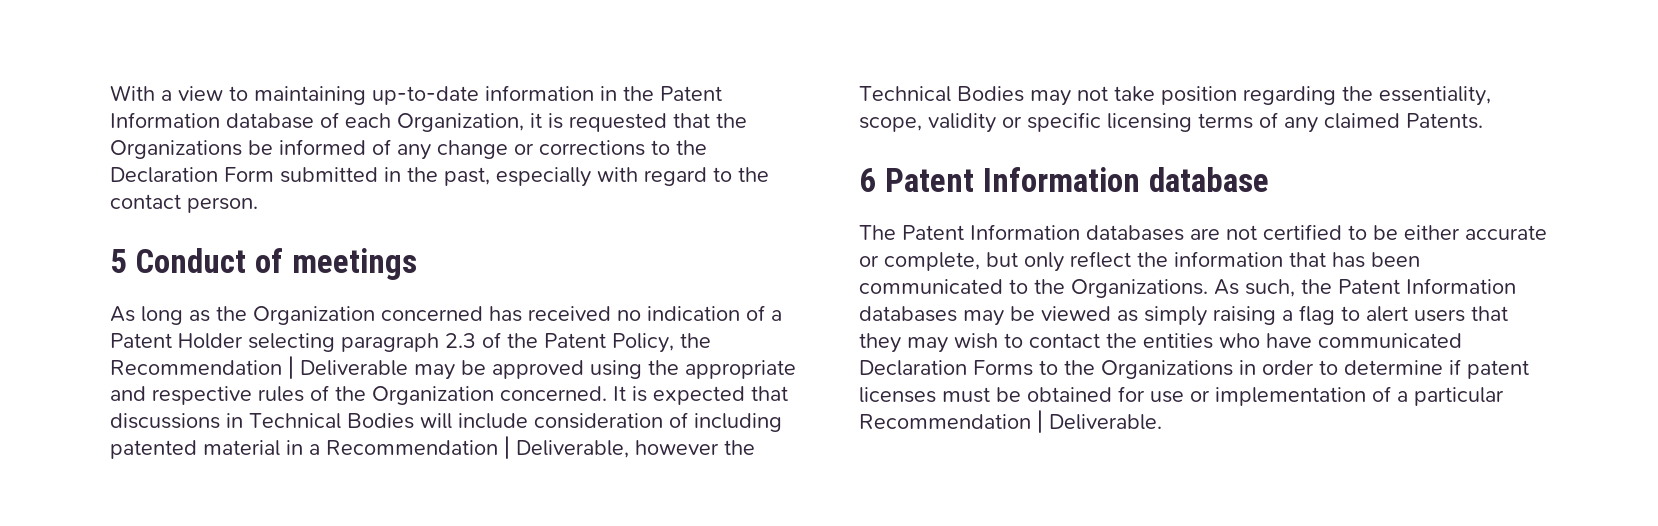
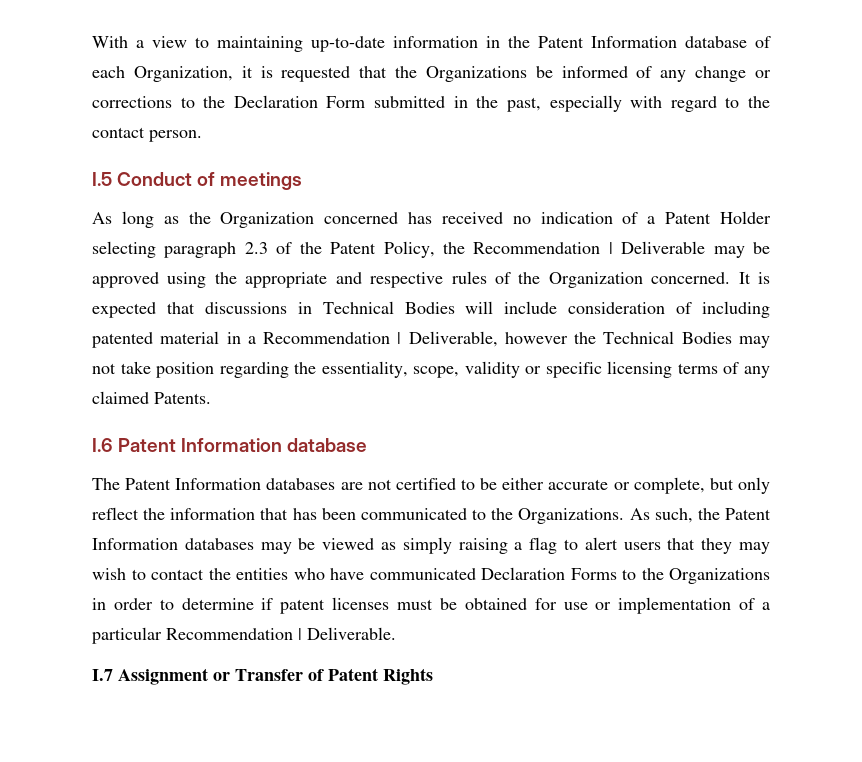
[110,249,127,273] 5 -> [92,172,112,186] I.5
[859,168,876,192] 6 -> [92,438,113,452] I.6
(1162, 422) none -> [92,668,433,685] // I.7 Assignment or Transfer of Patent Rights

